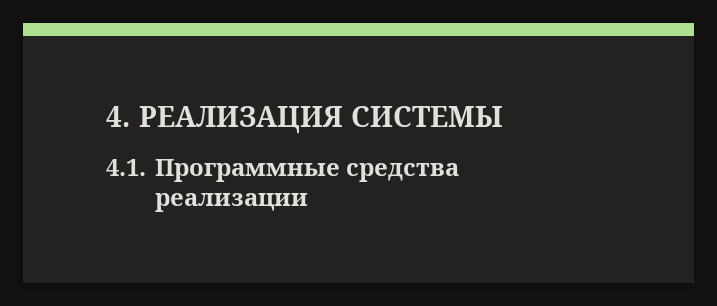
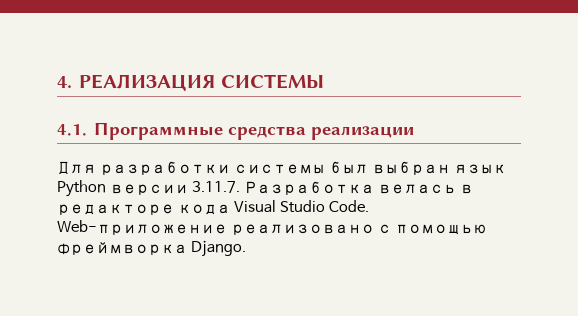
(308, 202) none -> [57,161,506,175] [57,180,473,197] [57,200,369,215] [57,220,486,235] [57,240,246,257] // Для разработки системы был выбран язык Python версии 3.11.7. Разработка велась в редакторе кода Visual Studio Code. Web-приложение реализовано с помощью фреймворка Django.

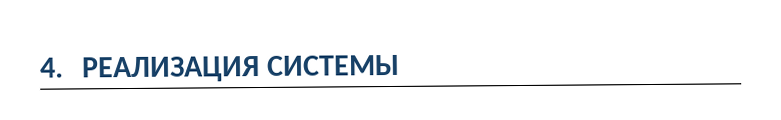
[57,122,415,140] [57,161,506,175] [57,180,473,197] [57,200,369,215] [57,220,486,235] [57,240,246,257] // 4.1. Программные средства реализации // Для разработки системы был выбран язык Python версии 3.11.7. Разработка велась в редакторе кода Visual Studio Code. Web-приложение реализовано с помощью фреймворка Django. -> (400, 65) none

